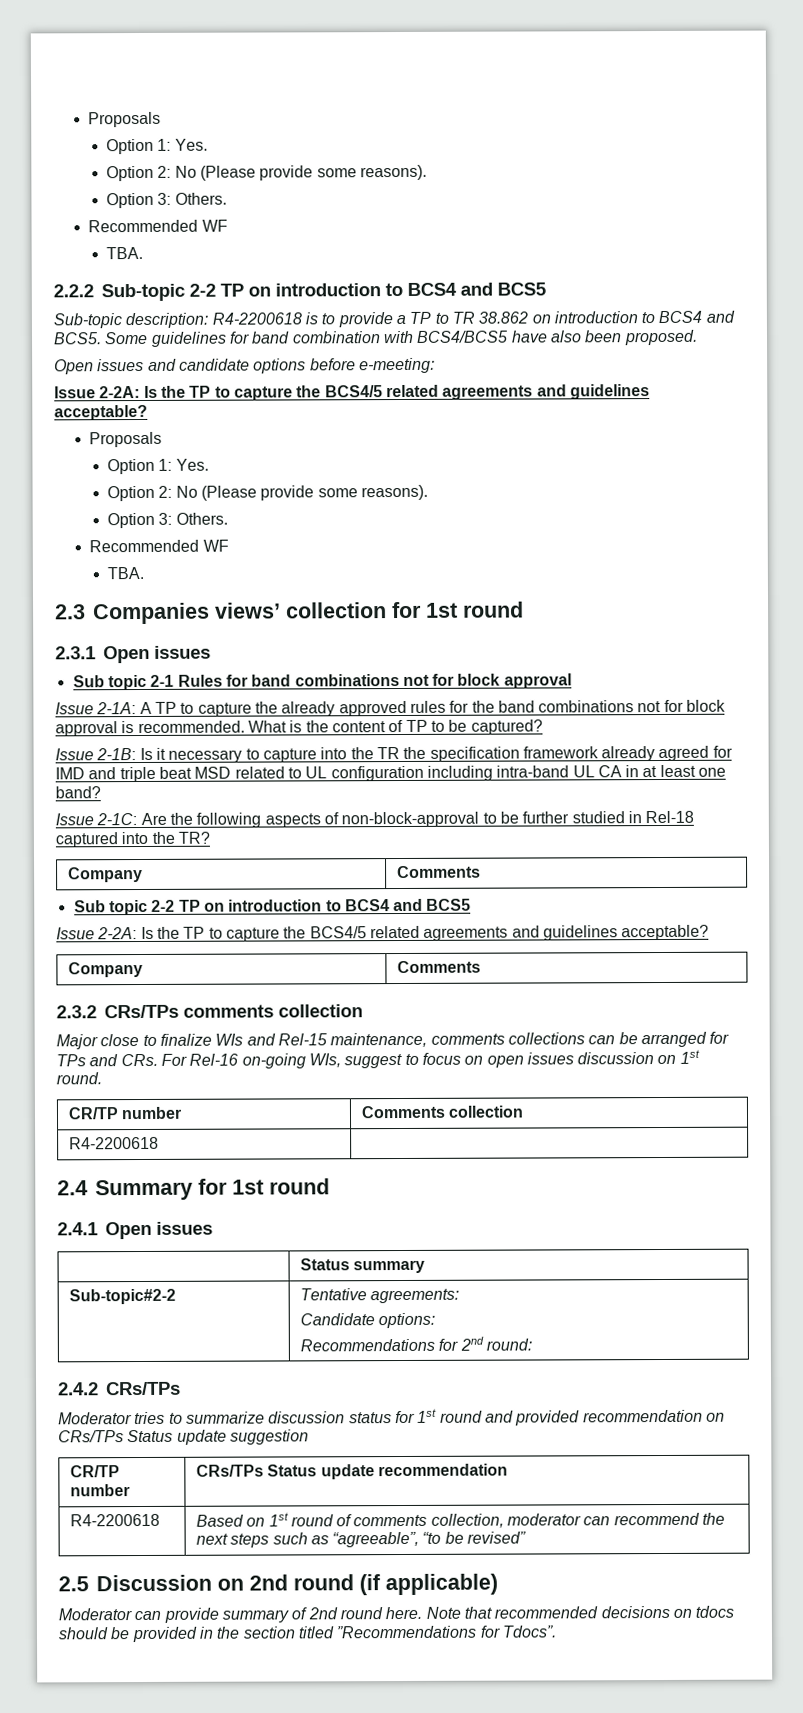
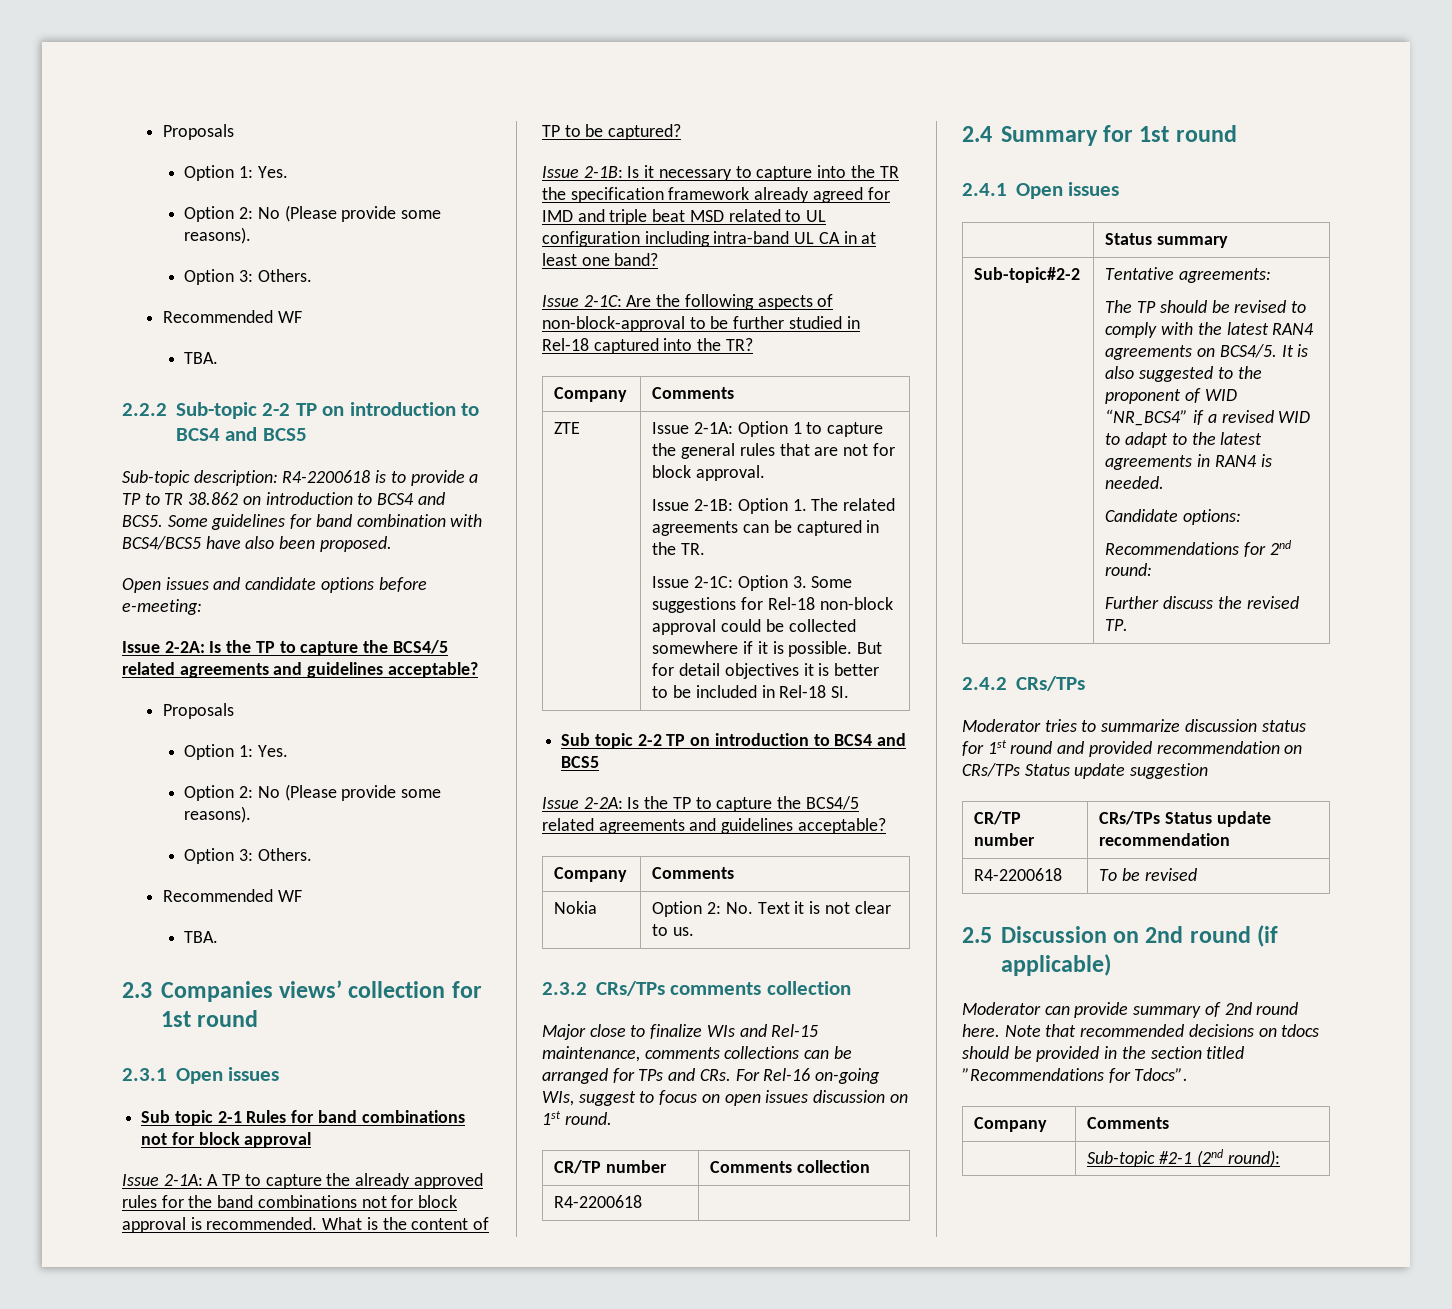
(481, 872) none -> [554,422,581,434] [652,421,884,437] [652,443,895,459] [652,465,766,481] [652,498,896,514] [652,520,880,536] [652,542,706,555] [652,575,853,591] [652,597,893,613] [652,619,856,635] [652,641,883,657] [652,663,880,679] [652,685,850,698] // ZTE | Issue 2-1A: Option 1 to capture the general rules that are not for block approval. // Issue 2-1B: Option 1. The related agreements can be captured in the TR. // Issue 2-1C: Option 3. Some suggestions for Rel-18 non-block approval could be collected somewhere if it is possible. But for detail objectives it is better to be included in Rel-18 SI.
(481, 967) none -> [554,901,598,914] [652,901,891,917] [652,924,695,936] // Nokia | Option 2: No. Text it is not clear to us.
(460, 1296) none -> [1105,300,1307,313] [1105,322,1315,338] [1105,344,1309,360] [1105,366,1262,382] [1105,388,1237,404] [1105,409,1311,426] [1105,432,1263,448] [1105,454,1272,470] [1105,476,1165,489] // The TP should be revised to comply with the latest RAN4 agreements on BCS4/5. It is also suggested to the proponent of WID “NR_BCS4” if a revised WID to adapt to the latest agreements in RAN4 is needed.
(532, 1344) none -> [1105,596,1299,609] [1105,619,1129,631] // Further discuss the revised TP.
[195,1512,726,1528] [195,1531,527,1548] Based on 1st round of comments collection, moderator can recommend the next steps such as “agreeable”, “to be revised” -> [1099,868,1197,881] To be revised
(556, 1631) none -> [974,1117,1048,1132] [1087,1117,1170,1129] [1087,1149,1280,1167] // Company | Comments // | Sub-topic #2-1 (2nd round):

